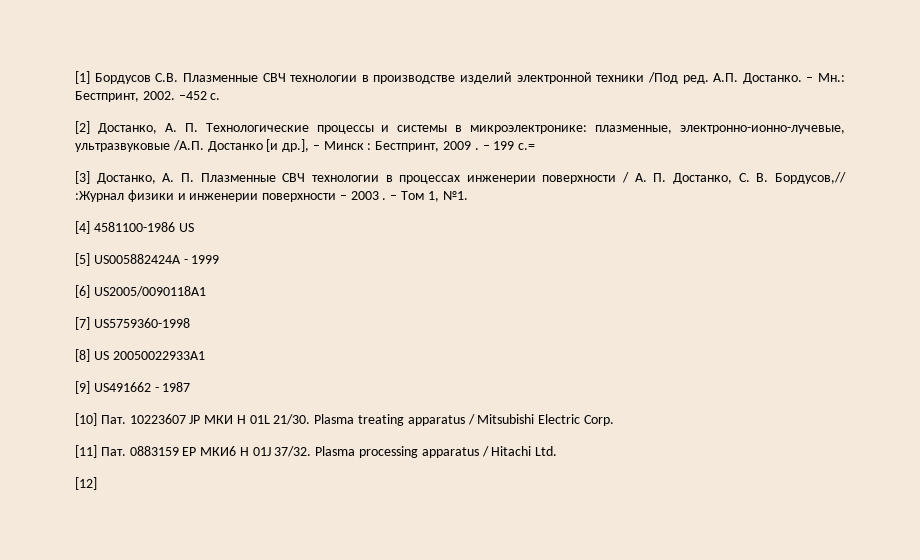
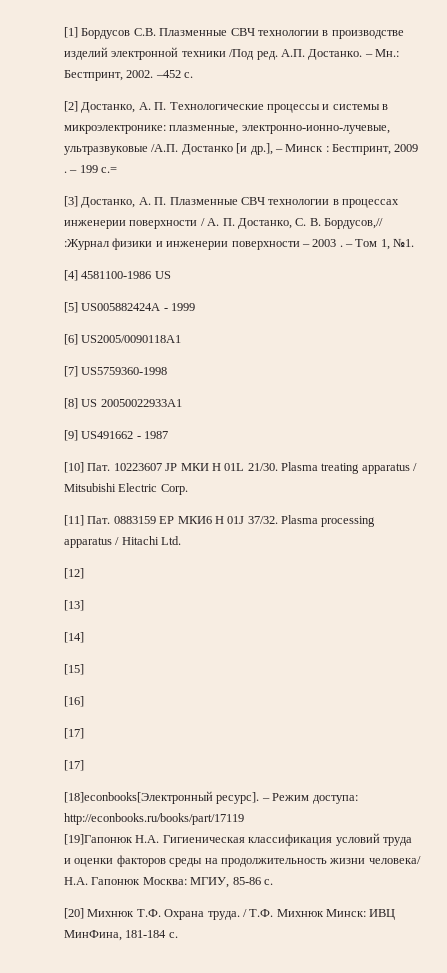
(97, 483) none -> [64,600,84,611] [64,632,84,643] [64,664,84,675] [64,696,84,707] [64,728,84,739] [64,760,84,771] [64,791,358,804] [64,813,244,825] [64,833,412,846] [64,855,421,867] [64,877,273,888] [64,908,396,920] [64,930,178,941] // [13] // [14] // [15] // [16] // [17] // [17] // [18]econbooks[Электронный ресурс]. – Режим доступа: http://econbooks.ru/books/part/17119 // [19]Гапонюк Н.А. Гигиеническая классификация условий труда и оценки факторов среды на продолжительность жизни человека/ Н.А. Гапонюк Москва: МГИУ, 85-86 с. // [20] Михнюк Т.Ф. Охрана труда. / Т.Ф. Михнюк Минск: ИВЦ МинФина, 181-184 с.

